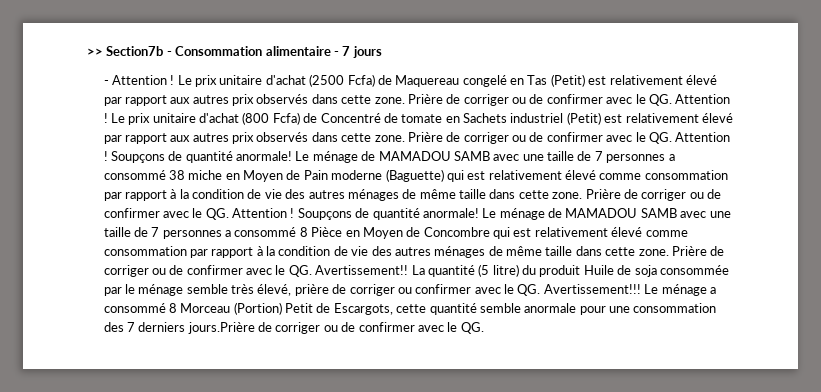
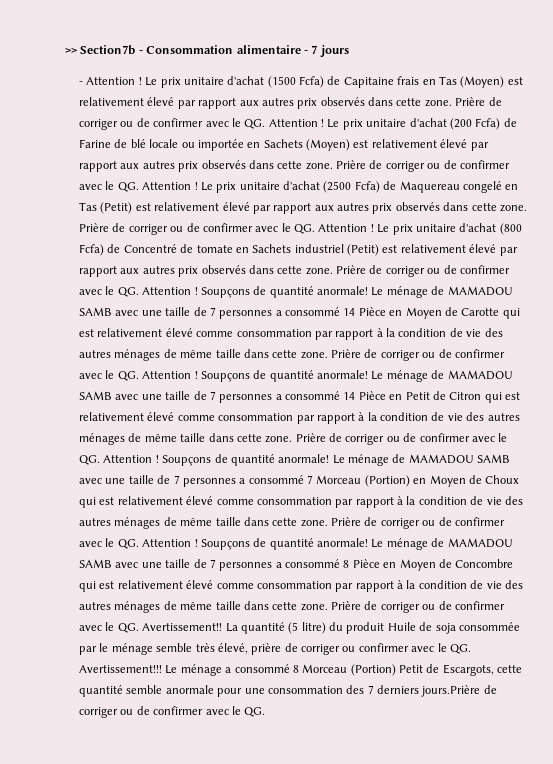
(306, 80) none -> [267,76,523,88] [79,97,502,109] [79,118,517,130] [79,139,489,151] [79,160,510,172] [79,181,321,193] (1500 Fcfa) de Capitaine frais en Tas (Moyen) est relativement élevé par rapport aux autres prix observés dans cette zone. Prière de corriger ou de confirmer avec le QG. Attention ! Le prix unitaire d'achat (200 Fcfa) de Farine de blé locale ou importée en Sachets (Moyen) est relativement élevé par rapport aux autres prix observés dans cette zone. Prière de corriger ou de confirmer avec le QG. Attention ! Le prix unitaire d'achat
[168,169,444,182] 38 miche en Moyen de Pain moderne (Baguette) -> [343,307,520,319] [79,328,503,340] [79,349,505,361] [79,370,513,382] [79,391,521,403] [79,412,520,424] [79,433,508,445] [79,454,511,466] [79,475,520,487] 14 Pièce en Moyen de Carotte qui est relativement élevé comme consommation par rapport à la condition de vie des autres ménages de même taille dans cette zone. Prière de corriger ou de confirmer avec le QG. Attention ! Soupçons de quantité anormale! Le ménage de MAMADOU SAMB avec une taille de 7 personnes a consommé 14 Pièce en Petit de Citron qui est relativement élevé comme consommation par rapport à la condition de vie des autres ménages de même taille dans cette zone. Prière de corriger ou de confirmer avec le QG. Attention ! Soupçons de quantité anormale! Le ménage de MAMADOU SAMB avec une taille de 7 personnes a consommé 7 Morceau (Portion) en Moyen de Choux

